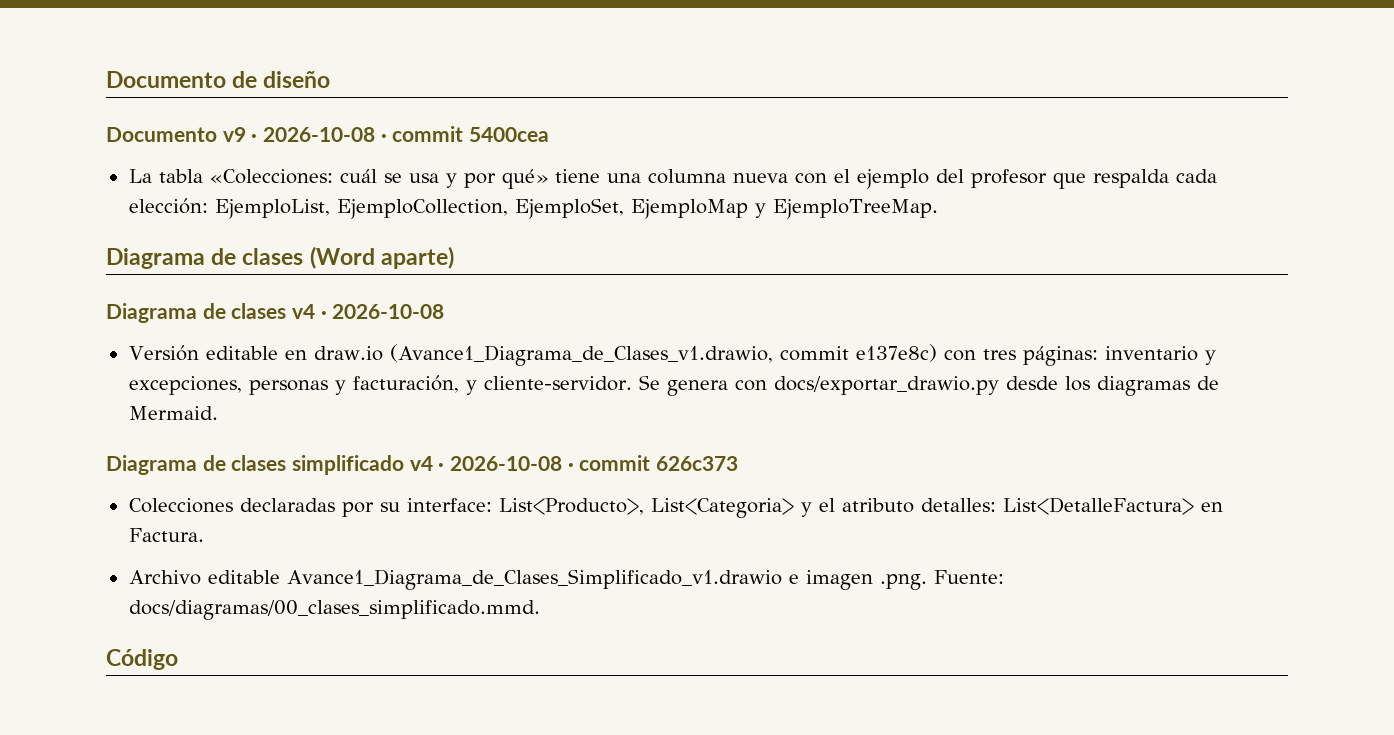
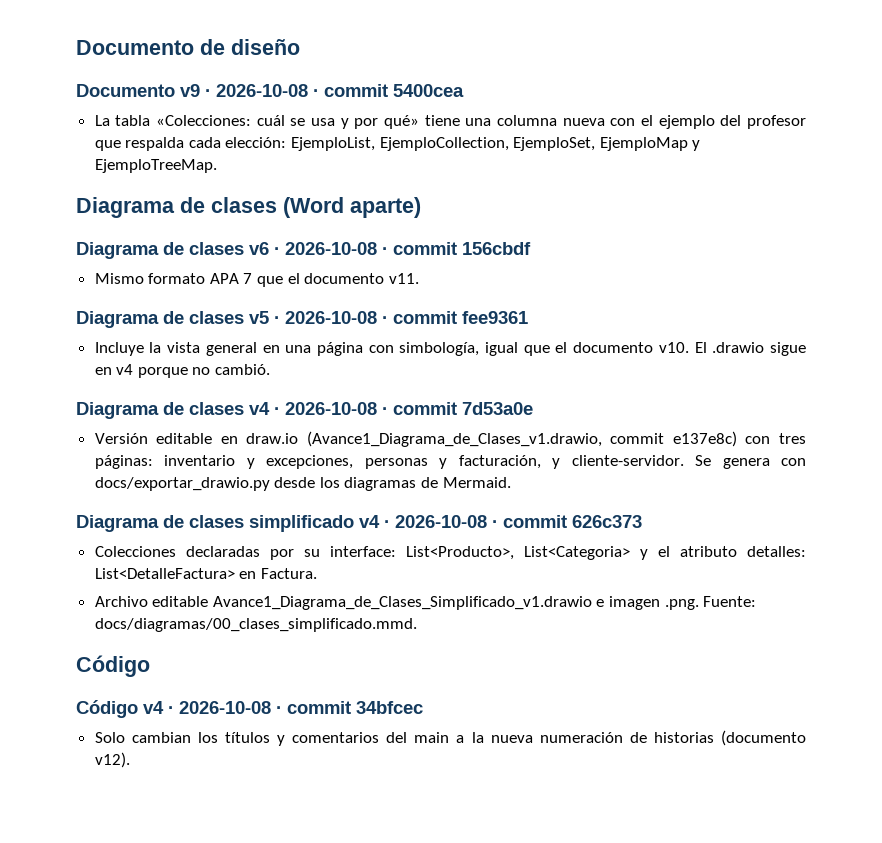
(454, 257) none -> [76,242,531,259] [94,273,419,287] [76,311,528,328] [94,342,806,356] [94,364,271,378] // Diagrama de clases v6 · 2026-10-08 · commit 156cbdf // Mismo formato APA 7 que el documento v11. // Diagrama de clases v5 · 2026-10-08 · commit fee9361 // Incluye la vista general en una página con simbología, igual que el documento v10. El .drawio sigue en v4 porque no cambió.
(445, 311) none -> [382,402,533,415] · commit 7d53a0e
(178, 659) none -> [76,700,423,718] [94,730,807,746] [94,752,130,768] // Código v4 · 2026-10-08 · commit 34bfcec // Solo cambian los títulos y comentarios del main a la nueva numeración de historias (documento v12).

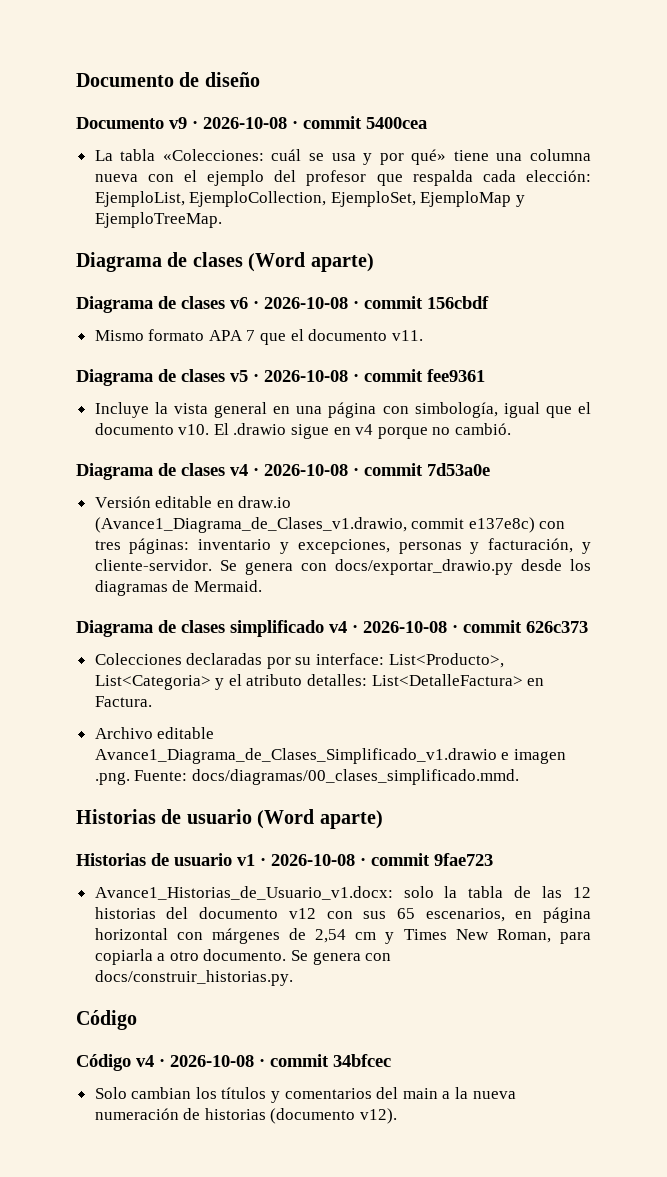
(417, 625) none -> [76,809,383,829] [76,853,493,866] [94,886,591,900] [94,907,591,923] [94,928,591,944] [94,949,392,965] [94,970,293,986] // Historias de usuario (Word aparte) // Historias de usuario v1 · 2026-10-08 · commit 9fae723 // Avance1_Historias_de_Usuario_v1.docx: solo la tabla de las 12 historias del documento v12 con sus 65 escenarios, en página horizontal con márgenes de 2,54 cm y Times New Roman, para copiarla a otro documento. Se genera con docs/construir_historias.py.

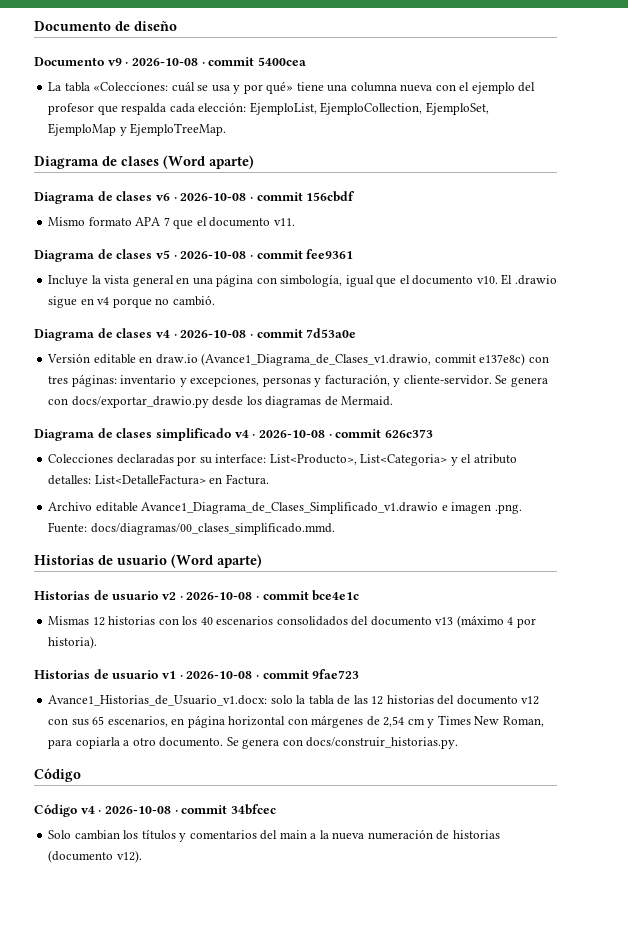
(383, 819) none -> [34,590,360,601] [48,615,536,628] [48,636,98,649] // Historias de usuario v2 · 2026-10-08 · commit bce4e1c // Mismas 12 historias con los 40 escenarios consolidados del documento v13 (máximo 4 por historia).

